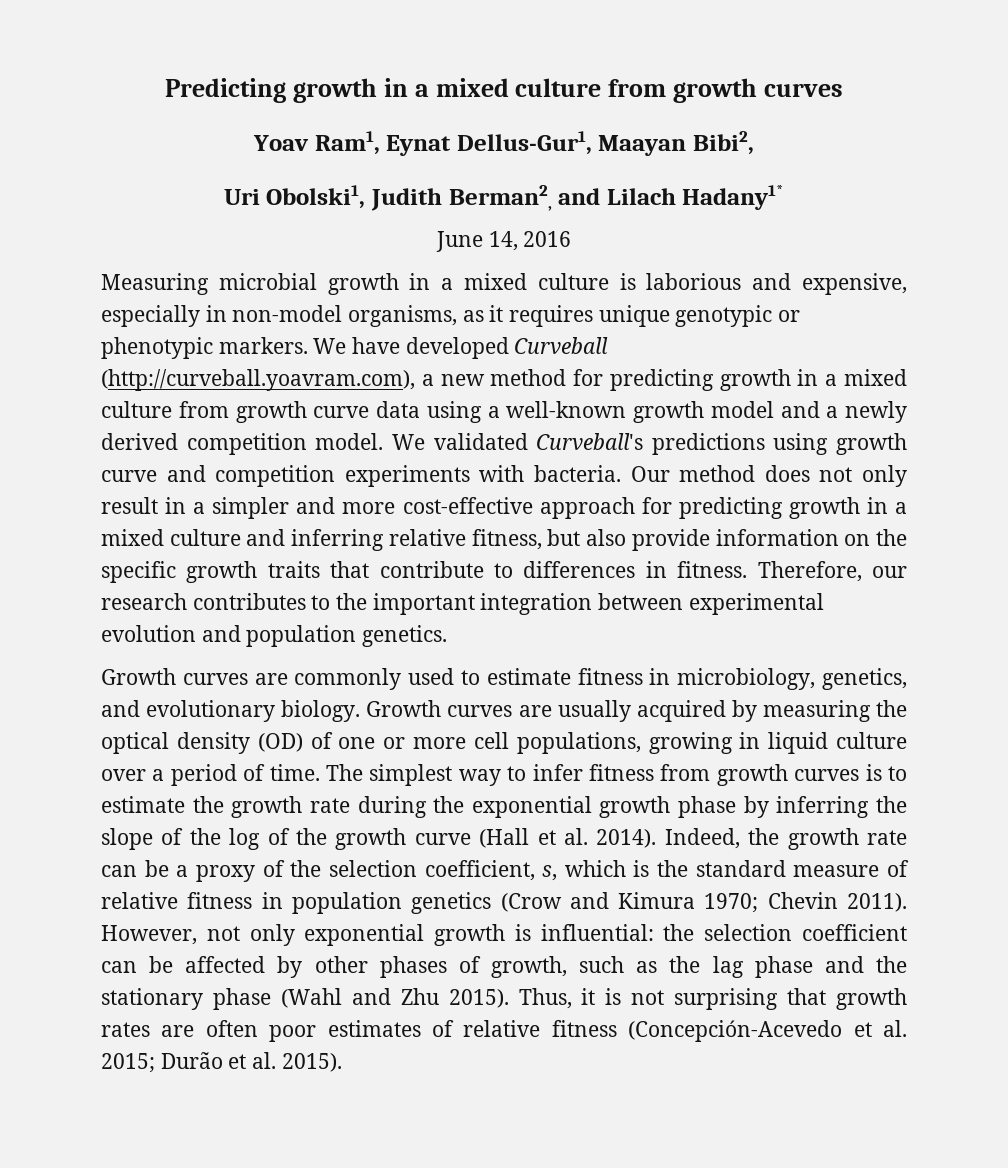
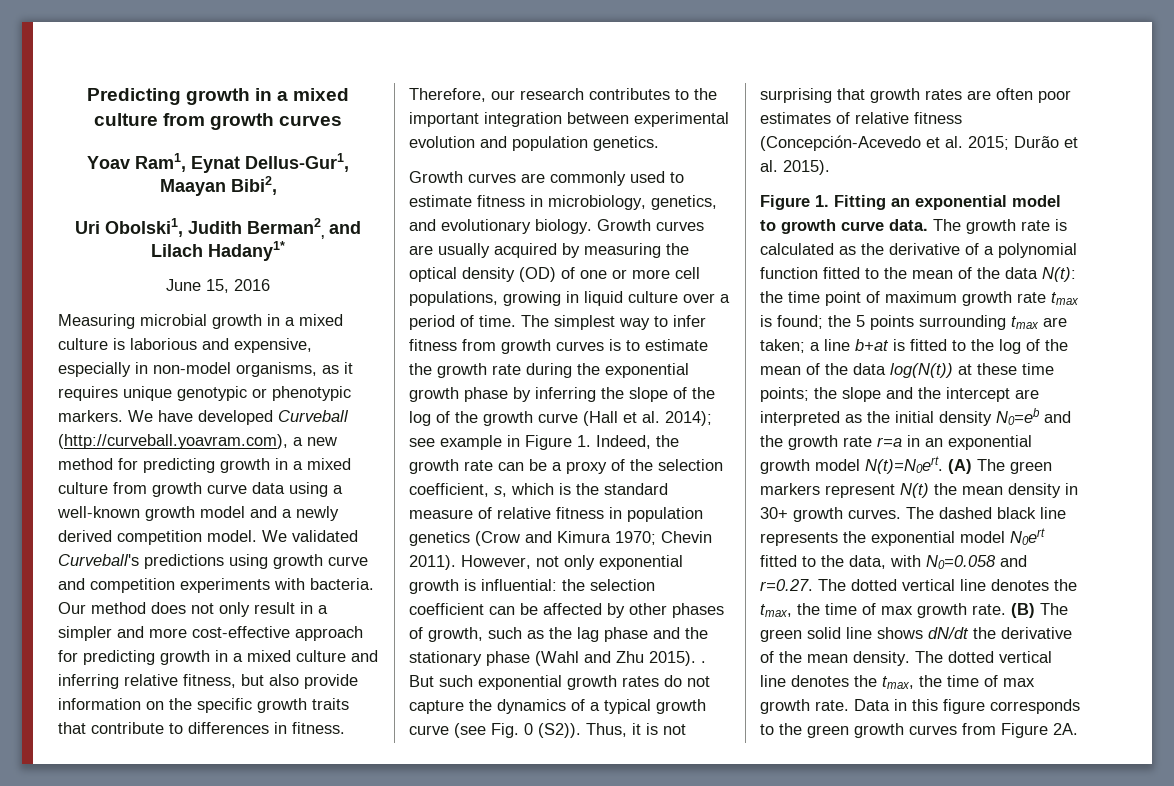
[488,231,518,251] 14, -> [206,279,229,293] 15,
[596,829,657,848] 2014). -> [665,411,712,426] [409,435,591,450] 2014); see example in Figure 1.
(509, 998) none -> [701,661,706,663] [409,675,710,690] [409,699,706,714] [409,723,581,738] . But such exponential growth rates do not capture the dynamics of a typical growth curve (see Fig. 0 (S2)).
(342, 1062) none -> [760,195,1061,210] [760,219,1067,234] [760,243,1077,258] [760,267,1076,282] [760,291,1079,306] [760,315,1067,330] [760,339,1068,354] [760,363,1054,378] [760,387,1039,402] [760,408,1071,426] [760,435,1032,450] [760,456,1052,474] [760,483,1078,498] [760,507,1066,522] [760,528,1045,546] [760,555,1027,569] [760,579,1077,591] [760,603,1068,618] [760,627,1072,642] [760,651,1052,666] [760,675,1035,689] [760,699,1080,714] [760,723,1078,738] // Figure 1. Fitting an exponential model to growth curve data. The growth rate is calculated as the derivative of a polynomial function fitted to the mean of the data N(t): the time point of maximum growth rate tmax is found; the 5 points surrounding tmax are taken; a line b+at is fitted to the log of the mean of the data log(N(t)) at these time points; the slope and the intercept are interpreted as the initial density N0=eb and the growth rate r=a in an exponential growth model N(t)=N0ert. (A) The green markers represent N(t) the mean density in 30+ growth curves. The dashed black line represents the exponential model N0ert fitted to the data, with N0=0.058 and r=0.27. The dotted vertical line denotes the tmax, the time of max growth rate. (B) The green solid line shows dN/dt the derivative of the mean density. The dotted vertical line denotes the tmax, the time of max growth rate. Data in this figure corresponds to the green growth curves from Figure 2A.

